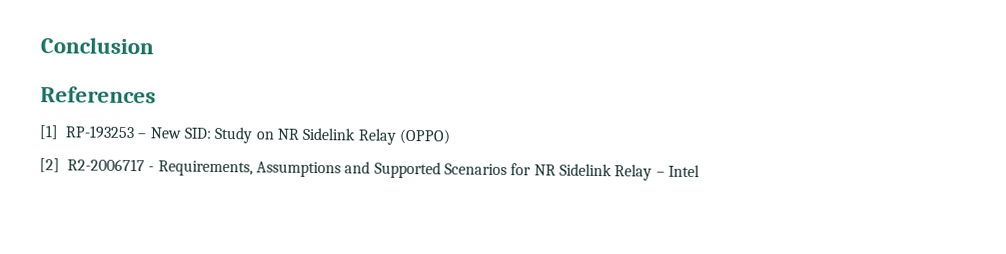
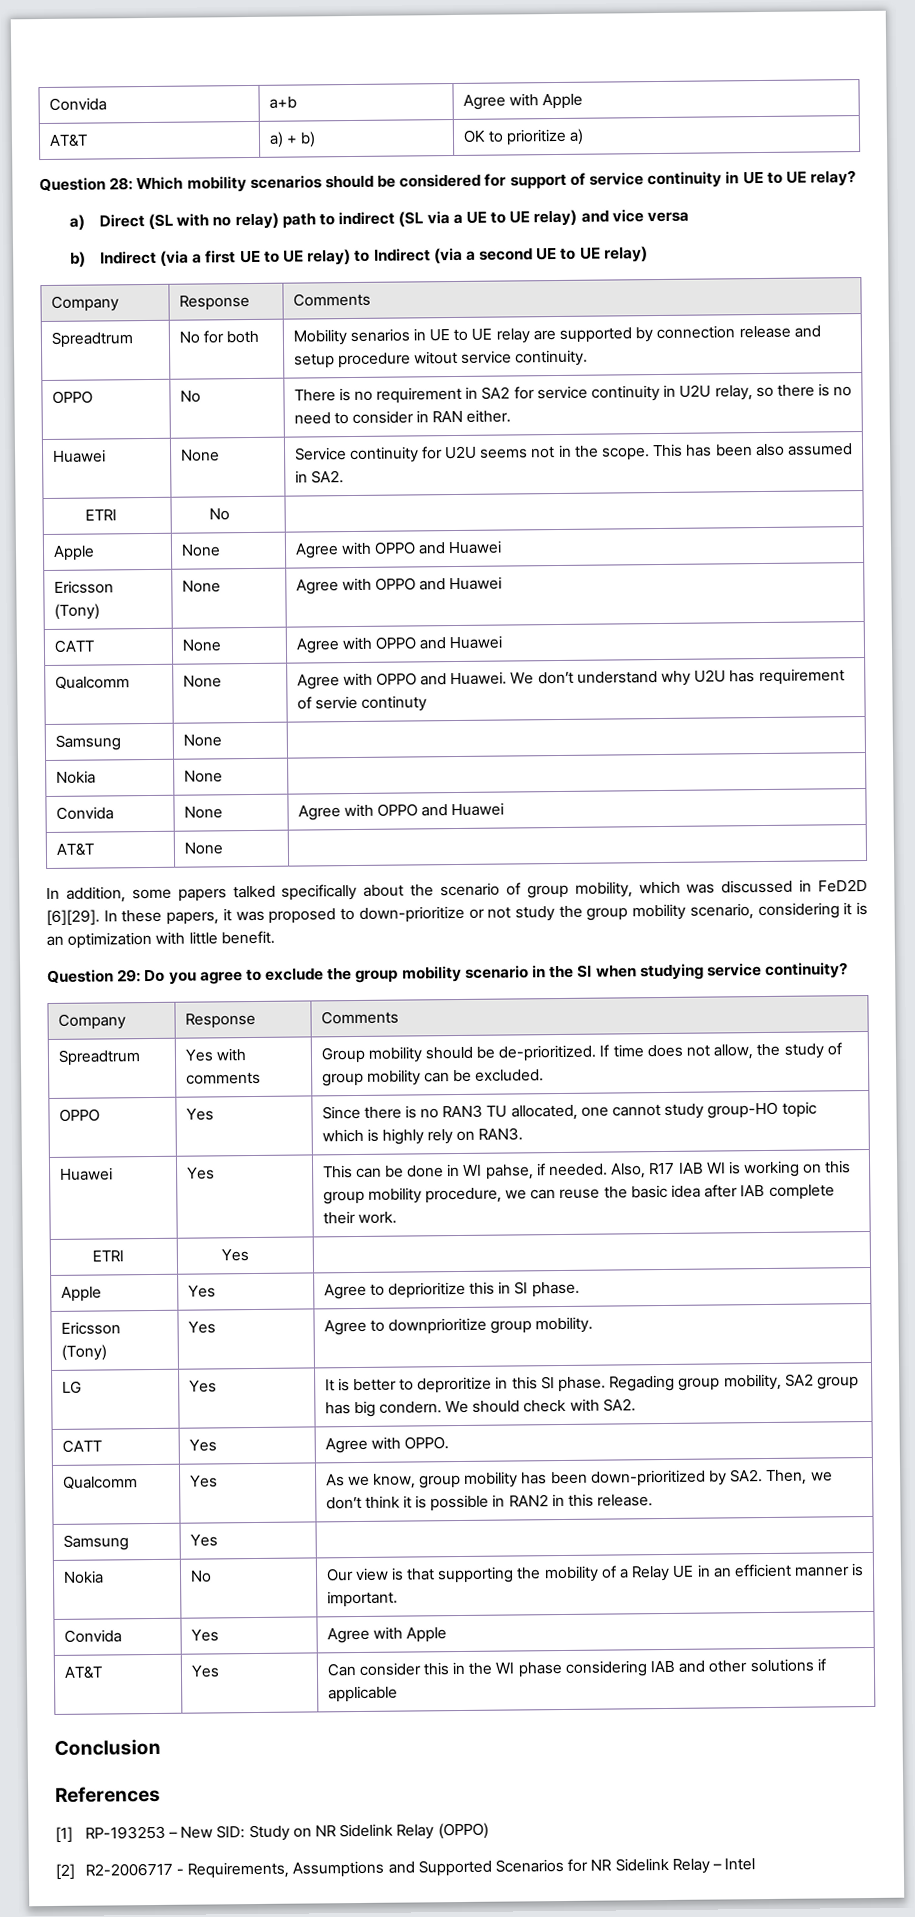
(40, 46) none -> [48,97,107,111] [268,96,297,109] [462,93,583,110] [48,133,88,147] [268,131,316,148] [462,128,585,146] [39,170,857,193] [68,209,689,231] [69,246,648,268] [50,295,119,312] [178,295,250,311] [292,292,371,307] [50,331,134,348] [178,330,259,344] [292,325,821,346] [293,349,589,369] [51,390,93,404] [179,390,201,403] [293,383,853,404] [293,409,512,425] [52,449,106,463] [180,449,220,462] [293,443,853,464] [294,470,344,484] [84,509,117,521] [208,508,230,521] [52,545,95,561] [180,544,221,557] [294,540,503,559] [53,580,114,594] [53,603,100,620] [181,580,221,593] [295,576,503,595] [53,639,94,653] [181,639,221,652] [295,635,503,654] [54,675,130,690] [182,675,222,688] [296,668,845,690] [296,695,427,712] [54,734,121,751] [182,734,222,747] [55,770,96,784] [183,770,223,783] [55,806,114,820] [183,806,223,819] [297,802,505,821] [55,842,94,856] [183,842,223,855] [46,878,868,903] [46,901,868,927] [46,930,275,949] [47,962,849,985] [57,1013,126,1030] [184,1012,256,1029] [320,1010,399,1025] [57,1049,141,1066] [184,1048,246,1062] [185,1071,261,1085] [320,1042,842,1064] [321,1069,545,1087] [58,1108,100,1122] [185,1108,214,1121] [321,1101,817,1121] [321,1127,524,1145] [59,1167,113,1181] [186,1167,215,1180] [322,1160,852,1180] [322,1184,835,1205] [322,1211,397,1225] [91,1250,124,1262] [221,1249,250,1262] [60,1286,102,1302] [187,1285,216,1298] [323,1281,580,1300] [60,1321,121,1335] [60,1344,107,1361] [187,1321,216,1334] [323,1316,594,1336] [61,1380,82,1394] [188,1380,217,1393] [324,1373,859,1394] [324,1398,636,1418] [61,1439,102,1453] [188,1439,217,1452] [324,1436,449,1454] [62,1475,138,1490] [189,1475,218,1488] [325,1469,833,1489] [325,1493,654,1512] [62,1534,129,1551] [189,1534,218,1547] [62,1570,104,1584] [189,1570,212,1583] [325,1563,865,1584] [326,1590,398,1608] [63,1629,122,1643] [190,1629,219,1642] [326,1626,447,1644] [63,1665,103,1679] [190,1665,220,1678] [326,1658,826,1678] [327,1685,398,1703] Convida | a+b | Agree with Apple // AT&T | a) + b) | OK to prioritize a) // Question 28: Which mobility scenarios should be considered for support of service continuity in UE to UE relay? // a) Direct (SL with no relay) path to indirect (SL via a UE to UE relay) and vice versa // b) Indirect (via a first UE to UE relay) to Indirect (via a second UE to UE relay) // Company | Response | Comments // Spreadtrum | No for both | Mobility senarios in UE to UE relay are supported by connection release and setup procedure witout service continuity. // OPPO | No | There is no requirement in SA2 for service continuity in U2U relay, so there is no need to consider in RAN either. // Huawei | None | Service continuity for U2U seems not in the scope. This has been also assumed in SA2. // ETRI | No | // Apple | None | Agree with OPPO and Huawei // Ericsson (Tony) | None | Agree with OPPO and Huawei // CATT | None | Agree with OPPO and Huawei // Qualcomm | None | Agree with OPPO and Huawei. We don’t understand why U2U has requirement of servie continuty // Samsung | None | // Nokia | None | // Convida | None | Agree with OPPO and Huawei // AT&T | None | // In addition, some papers talked specifically about the scenario of group mobility, which was discussed in FeD2D [6][29]. In these papers, it was proposed to down-prioritize or not study the group mobility scenario, considering it is an optimization with little benefit. // Question 29: Do you agree to exclude the group mobility scenario in the SI when studying service continuity? // Company | Response | Comments // Spreadtrum | Yes with comments | Group mobility should be de-prioritized. If time does not allow, the study of group mobility can be excluded. // OPPO | Yes | Since there is no RAN3 TU allocated, one cannot study group-HO topic which is highly rely on RAN3. // Huawei | Yes | This can be done in WI pahse, if needed. Also, R17 IAB WI is working on this group mobility procedure, we can reuse the basic idea after IAB complete their work. // ETRI | Yes | // Apple | Yes | Agree to deprioritize this in SI phase. // Ericsson (Tony) | Yes | Agree to downprioritize group mobility. // LG | Yes | It is better to deproritize in this SI phase. Regading group mobility, SA2 group has big condern. We should check with SA2. // CATT | Yes | Agree with OPPO. // Qualcomm | Yes | As we know, group mobility has been down-prioritized by SA2. Then, we don’t think it is possible in RAN2 in this release. // Samsung | Yes | // Nokia | No | Our view is that supporting the mobility of a Relay UE in an efficient manner is important. // Convida | Yes | Agree with Apple // AT&T | Yes | Can consider this in the WI phase considering IAB and other solutions if applicable //

